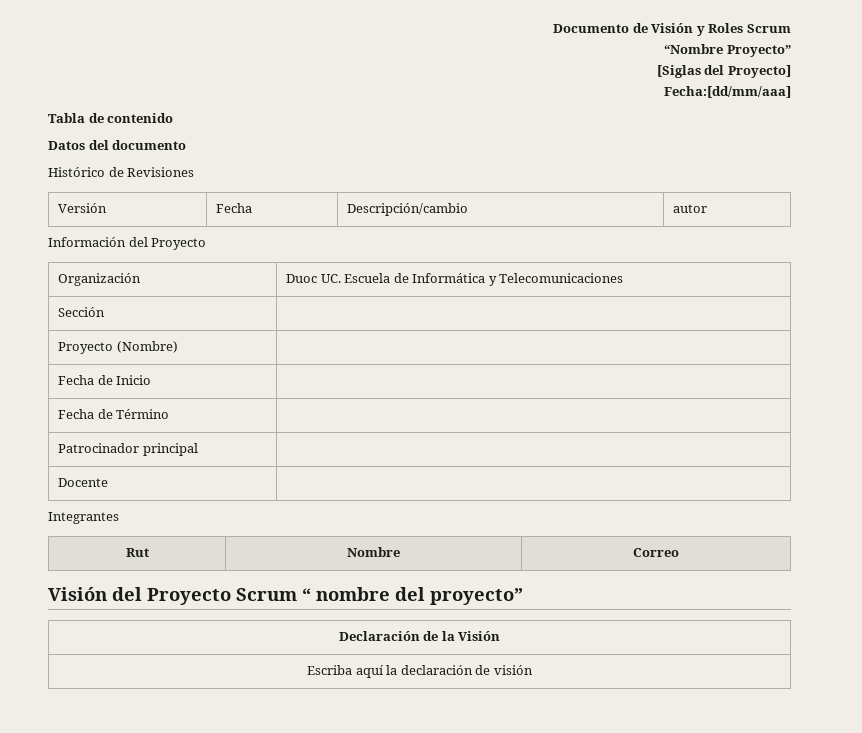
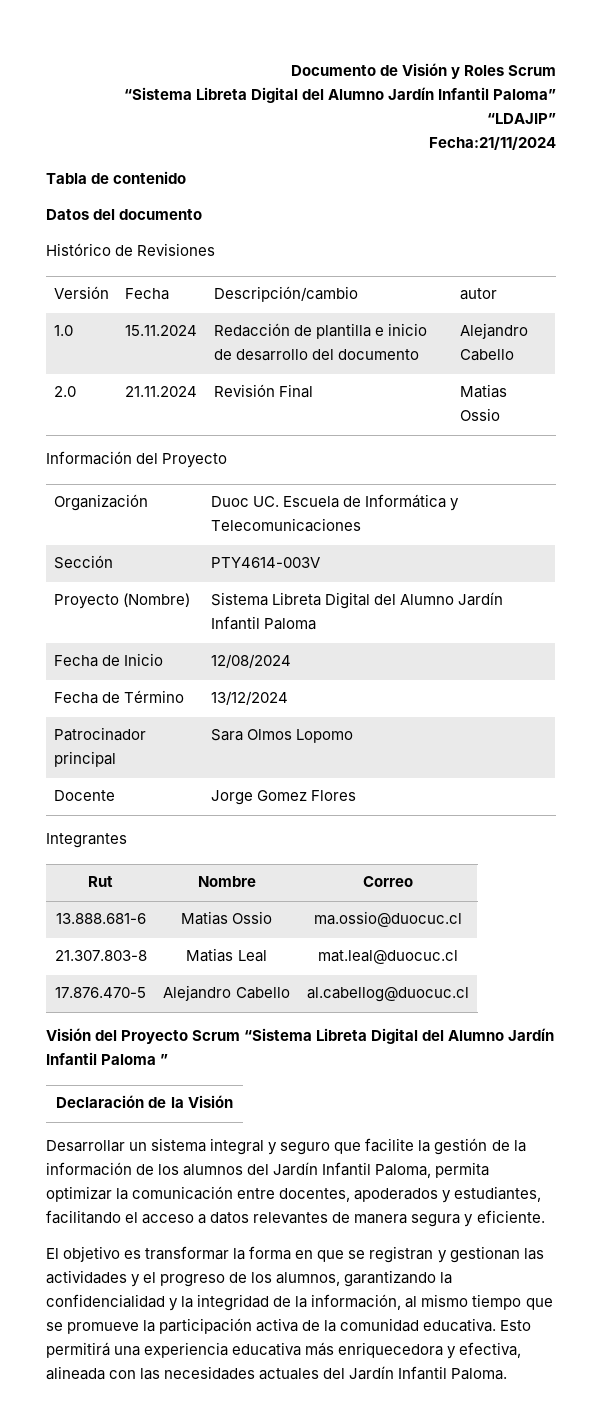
[664,44,791,57] [656,65,791,78] [664,86,791,98] “Nombre Proyecto” // [Siglas del Proyecto] // Fecha:[dd/mm/aaa] -> [123,87,557,103] [487,113,556,124] [429,136,556,150] “Sistema Libreta Digital del Alumno Jardín Infantil Paloma” // “LDAJIP” // Fecha:21/11/2024
(708, 208) none -> [53,325,73,336] [124,325,197,336] [213,323,428,339] [213,349,419,361] [459,323,528,339] [459,349,514,361] [53,386,76,397] [124,386,197,397] [213,384,313,398] [459,384,507,398] [459,408,500,421] // 1.0 | 15.11.2024 | Redacción de plantilla e inicio de desarrollo del documento | Alejandro Cabello // 2.0 | 21.11.2024 | Revisión Final | Matias Ossio
(106, 312) none -> [210,557,320,568] PTY4614-003V
(178, 347) none -> [210,592,504,609] [210,616,316,630] Sistema Libreta Digital del Alumno Jardín Infantil Paloma
(152, 380) none -> [210,654,291,668] 12/08/2024
(170, 414) none -> [210,691,288,705] 13/12/2024
[58,478,109,487] [48,512,119,524] [125,548,149,557] [346,547,400,557] [633,548,679,557] [48,587,523,605] [338,631,501,641] [307,665,533,678] // Docente | // Integrantes // Rut | Nombre | Correo // Visión del Proyecto Scrum “ nombre del proyecto” // Declaración de la Visión // Escriba aquí la declaración de visión -> [210,729,353,743] [53,790,115,801] [210,790,356,805] [46,833,127,848] [88,876,113,887] [197,876,256,887] [363,876,414,887] [55,913,146,924] [180,911,273,925] [314,911,463,927] [54,950,147,961] [186,948,267,962] [318,950,459,964] [55,987,146,998] [163,985,290,1001] [307,987,469,1002] [46,1028,555,1044] [46,1052,169,1065] [56,1095,233,1108] [46,1138,526,1155] [46,1162,490,1178] [46,1186,542,1203] [46,1210,545,1227] [46,1246,544,1263] [46,1270,453,1287] [46,1294,553,1311] [46,1318,532,1334] [46,1342,522,1359] [46,1366,508,1380] Sara Olmos Lopomo // Docente | Jorge Gomez Flores // Integrantes // Rut | Nombre | Correo // 13.888.681-6 | Matias Ossio | ma.ossio@duocuc.cl // 21.307.803-8 | Matias Leal | mat.leal@duocuc.cl // 17.876.470-5 | Alejandro Cabello | al.cabellog@duocuc.cl // Visión del Proyecto Scrum “Sistema Libreta Digital del Alumno Jardín Infantil Paloma ” // Declaración de la Visión // Desarrollar un sistema integral y seguro que facilite la gestión de la información de los alumnos del Jardín Infantil Paloma, permita optimizar la comunicación entre docentes, apoderados y estudiantes, facilitando el acceso a datos relevantes de manera segura y eficiente. // El objetivo es transformar la forma en que se registran y gestionan las actividades y el progreso de los alumnos, garantizando la confidencialidad y la integridad de la información, al mismo tiempo que se promueve la participación activa de la comunidad educativa. Esto permitirá una experiencia educativa más enriquecedora y efectiva, alineada con las necesidades actuales del Jardín Infantil Paloma.

